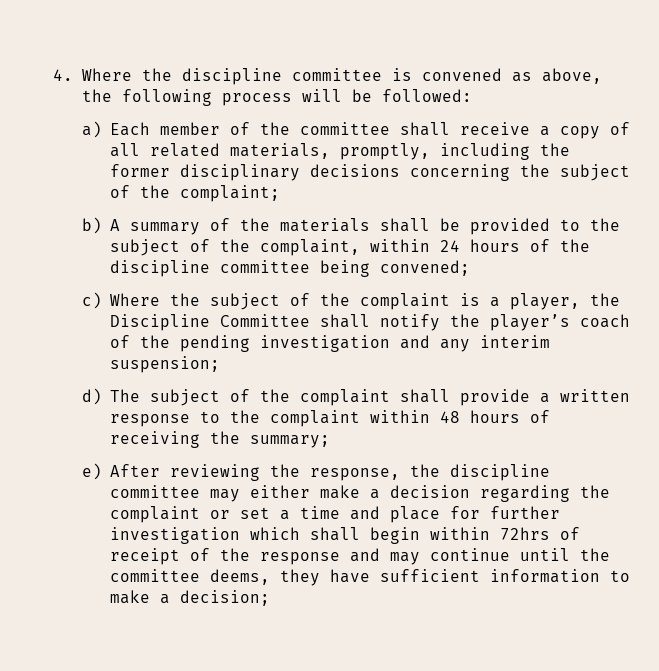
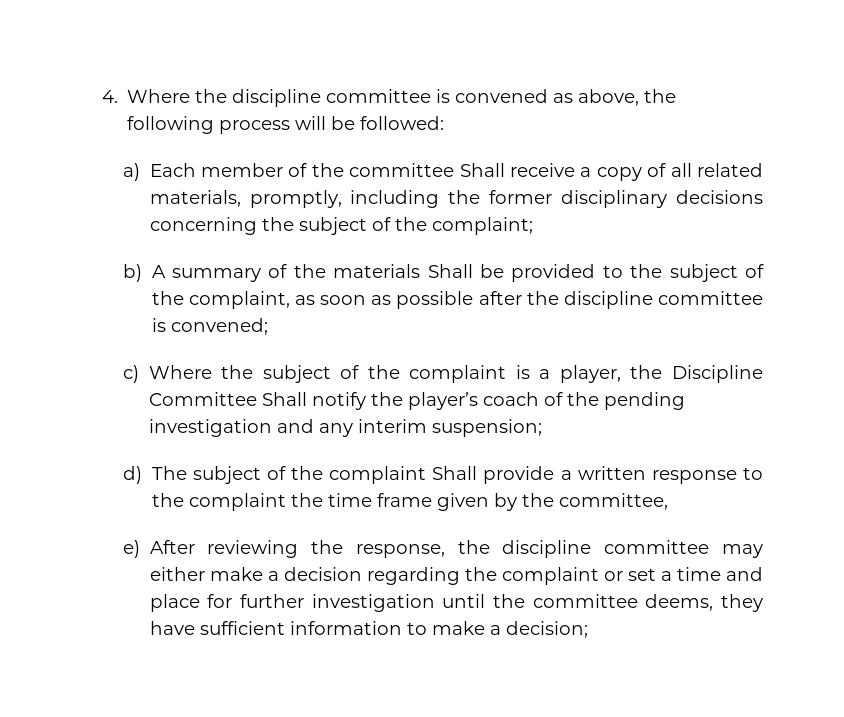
[400,122,451,136] shall -> [459,163,505,177] Shall
[380,218,431,232] shall -> [427,264,473,278] Shall
[370,239,591,252] [110,260,371,277] within 24 hours of the discipline committee being -> [294,291,764,309] [151,318,166,332] as soon as possible after the discipline committee is
[320,314,371,328] shall -> [261,392,307,406] Shall
[400,389,451,403] shall -> [432,466,478,480] Shall
[370,410,551,423] [110,431,331,448] within 48 hours of receiving the summary; -> [290,493,668,511] the time frame given by the committee,
[250,527,581,544] [110,548,511,565] which shall begin within 72hrs of receipt of the response and may continue -> (435, 603) none

